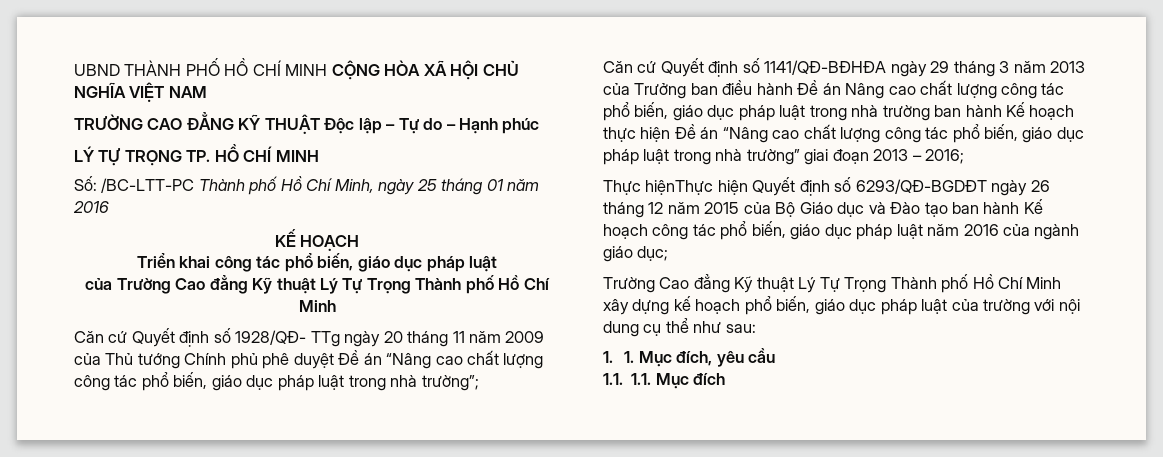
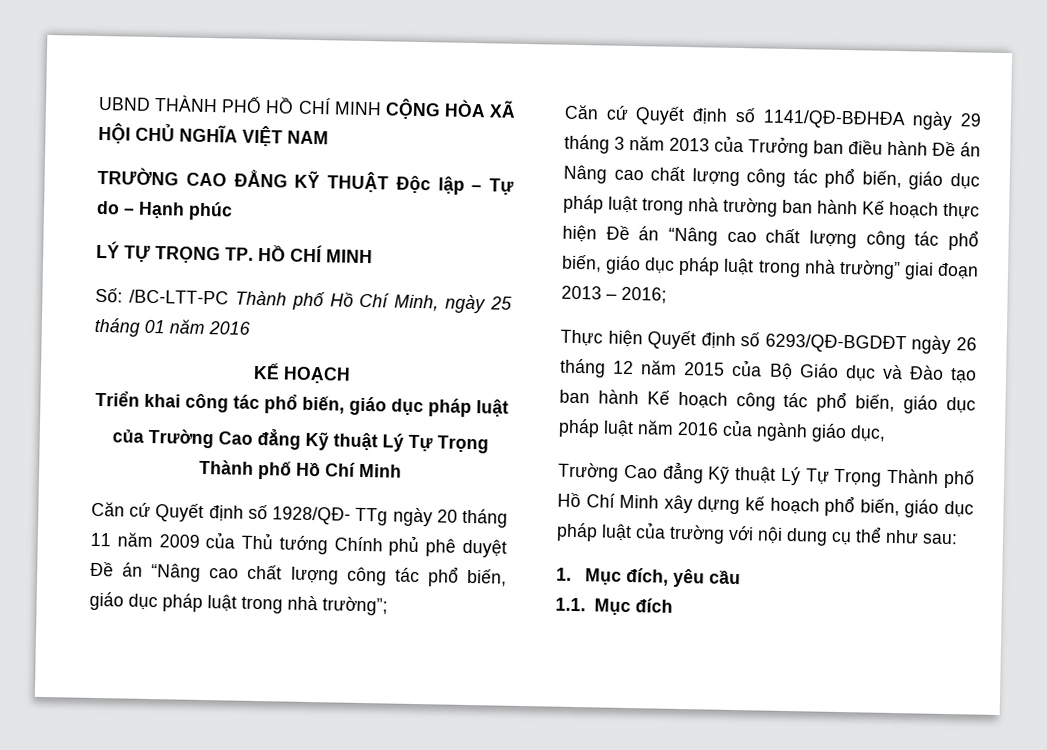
[645,180,714,195] hiệnThực -> (603, 338) none
[637,246,669,261] dục; -> [850,425,886,442] dục,
[624,351,635,363] 1. -> (572, 574) none
[631,373,652,385] 1.1. -> (586, 604) none

